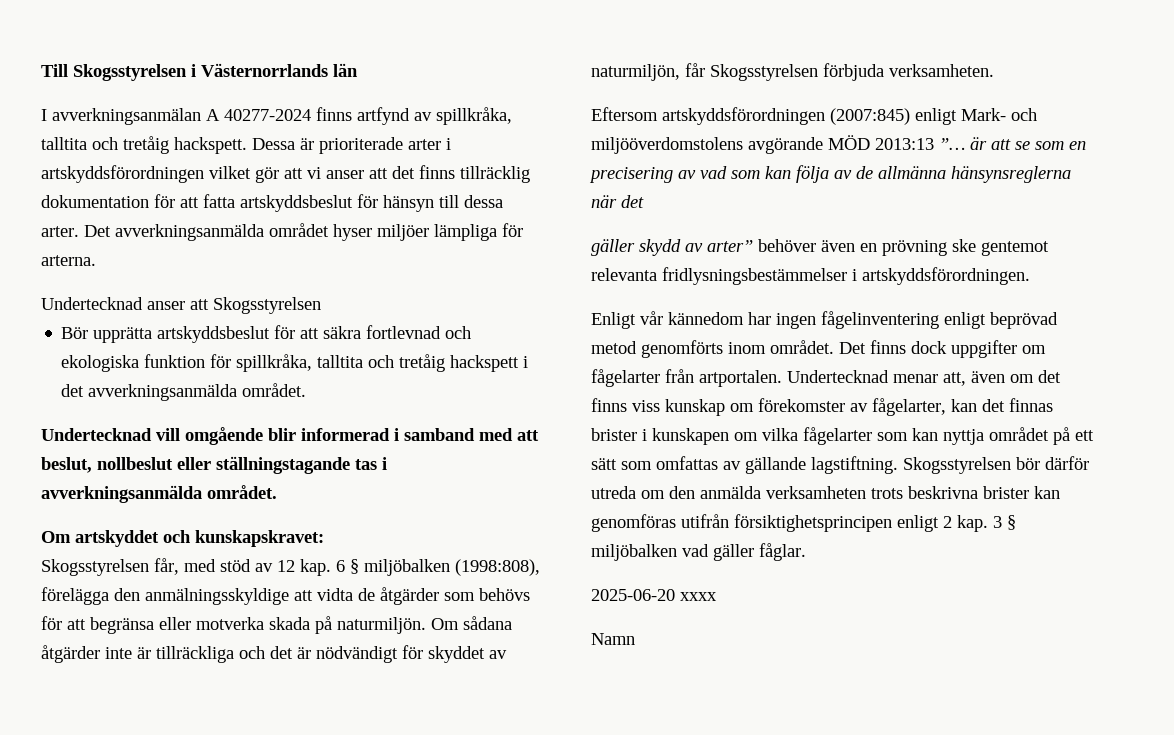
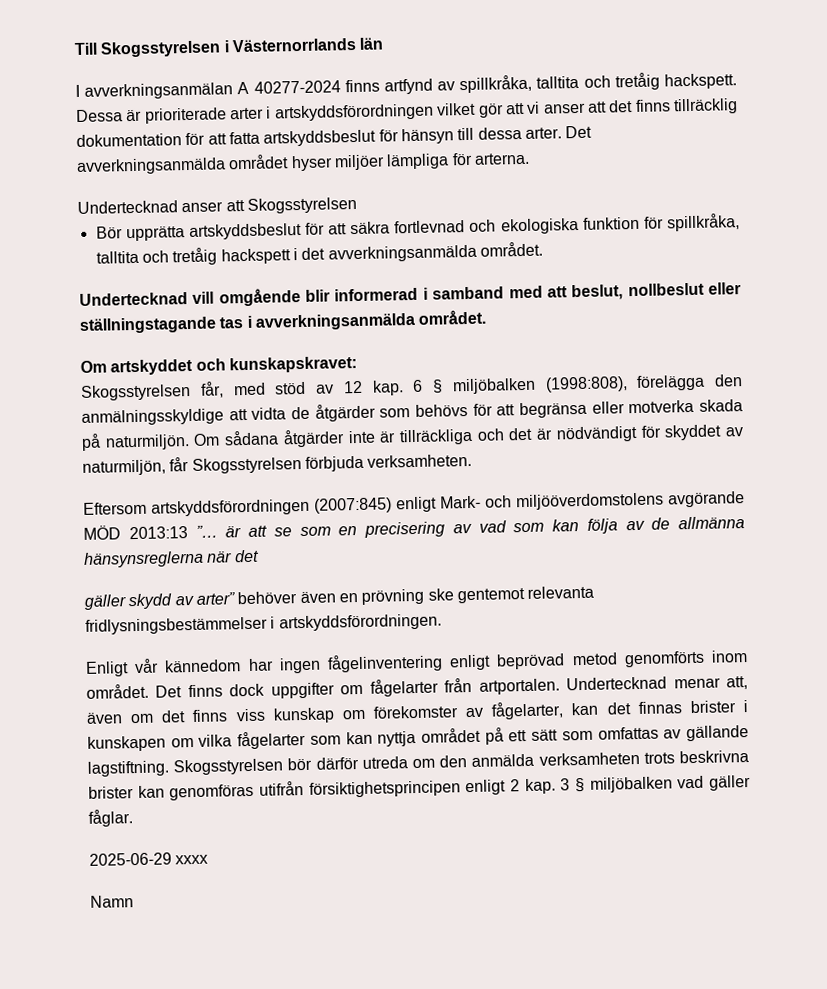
[591,589,675,601] 2025-06-20 -> [89,852,172,866] 2025-06-29

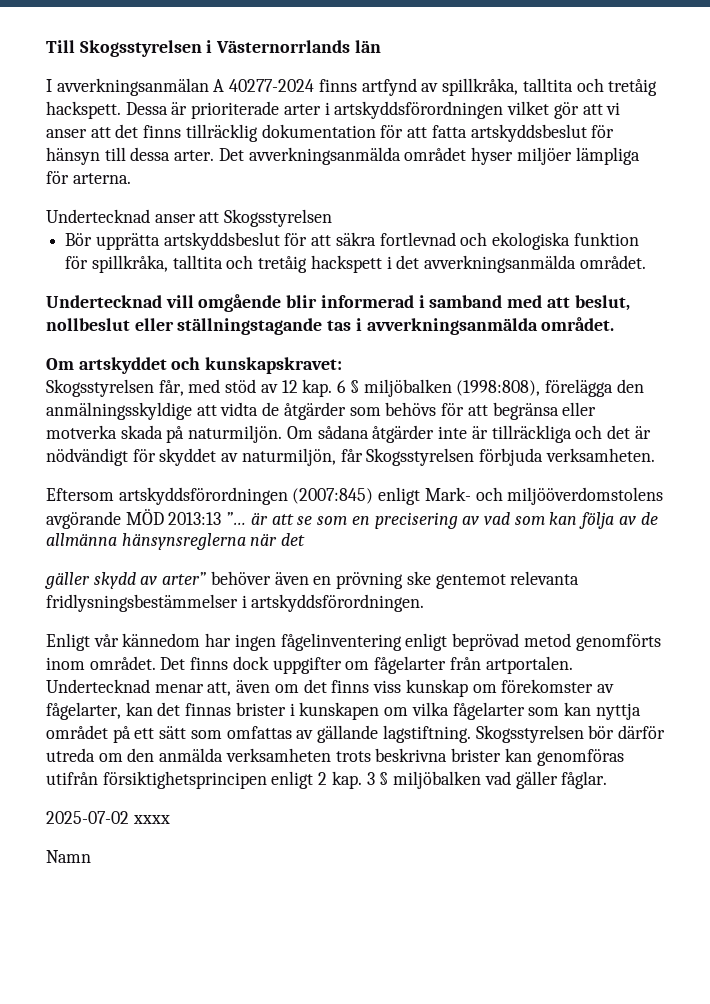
[89,852,172,866] 2025-06-29 -> [46,811,129,824] 2025-07-02

